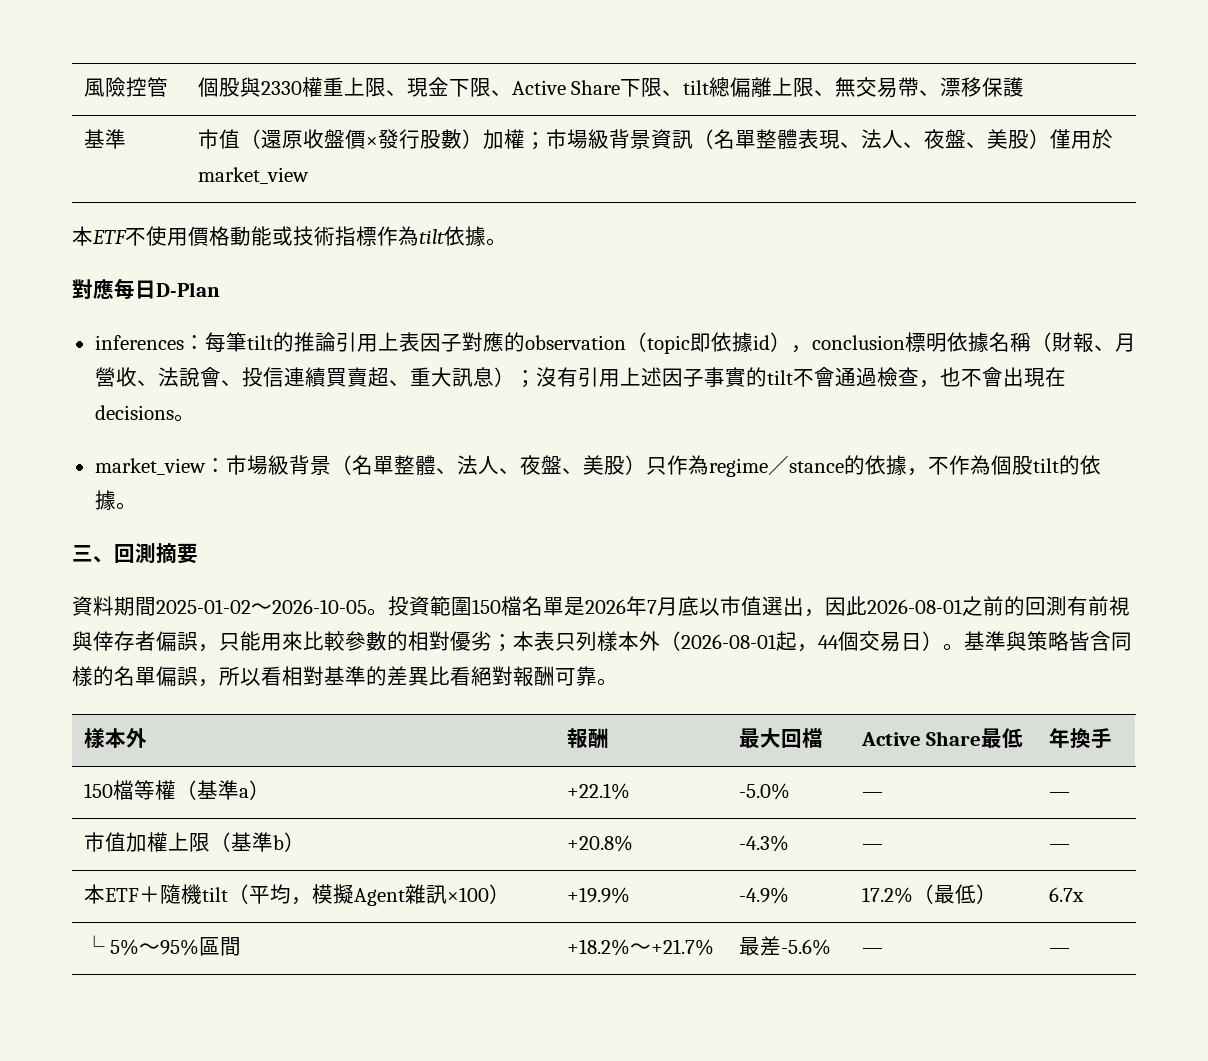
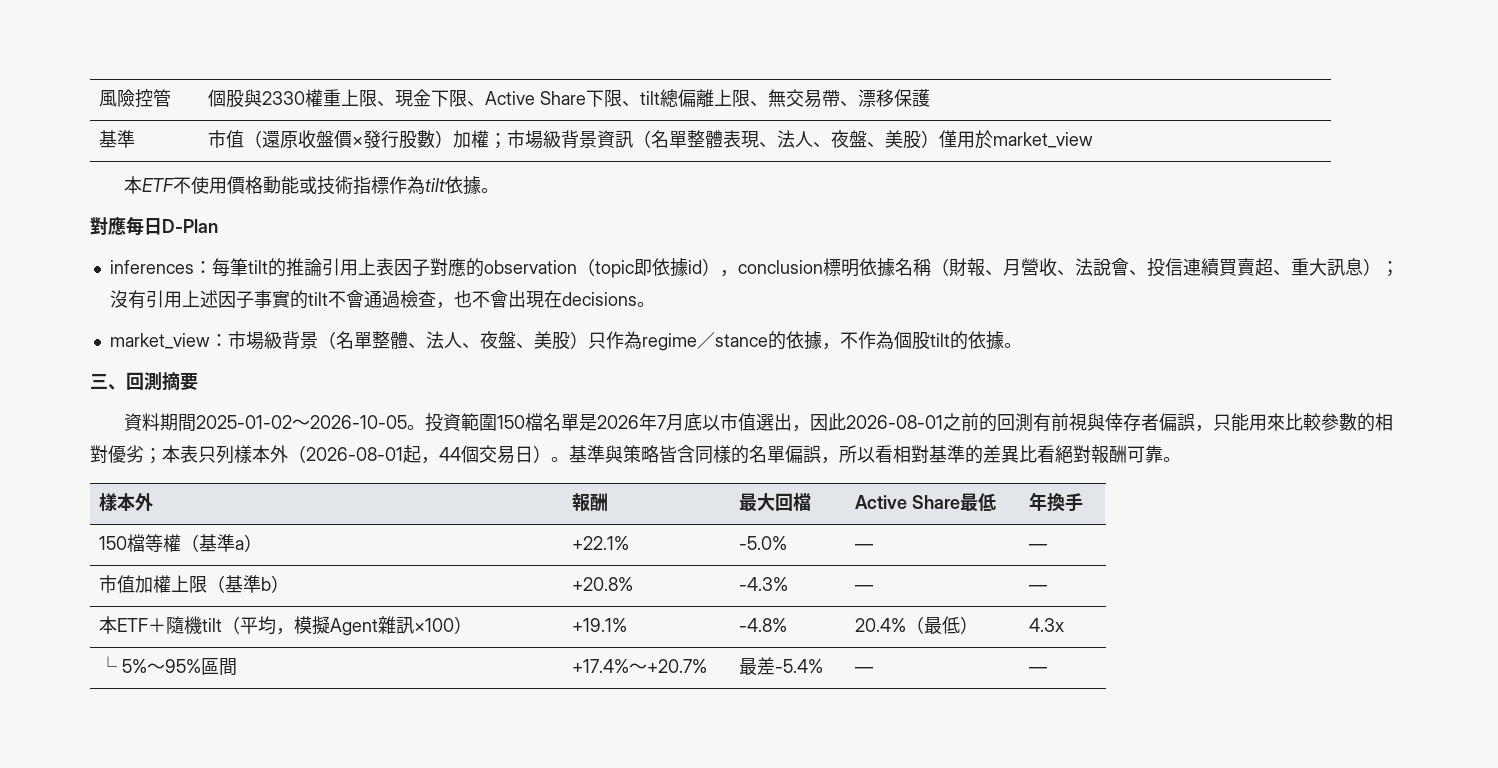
[566,887,630,904] [738,887,789,904] [861,887,913,904] +19.9% | -4.9% | 17.2% -> [572,618,628,632] [739,618,788,632] [855,618,907,632] +19.1% | -4.8% | 20.4%
[1048,887,1084,902] 6.7x -> [1029,618,1065,632] 4.3x
[566,939,714,956] +18.2%～+21.7% -> [572,659,708,673] +17.4%～+20.7%
[780,939,831,956] -5.6% -> [775,659,824,673] -5.4%

